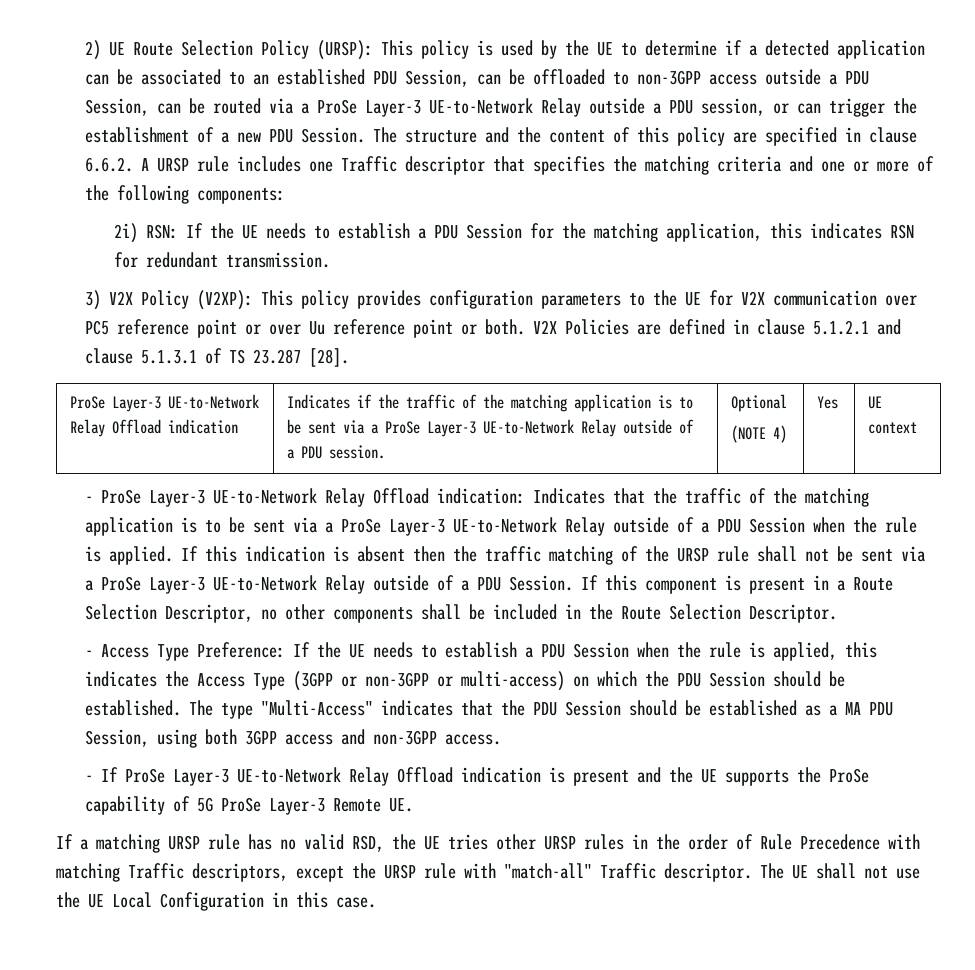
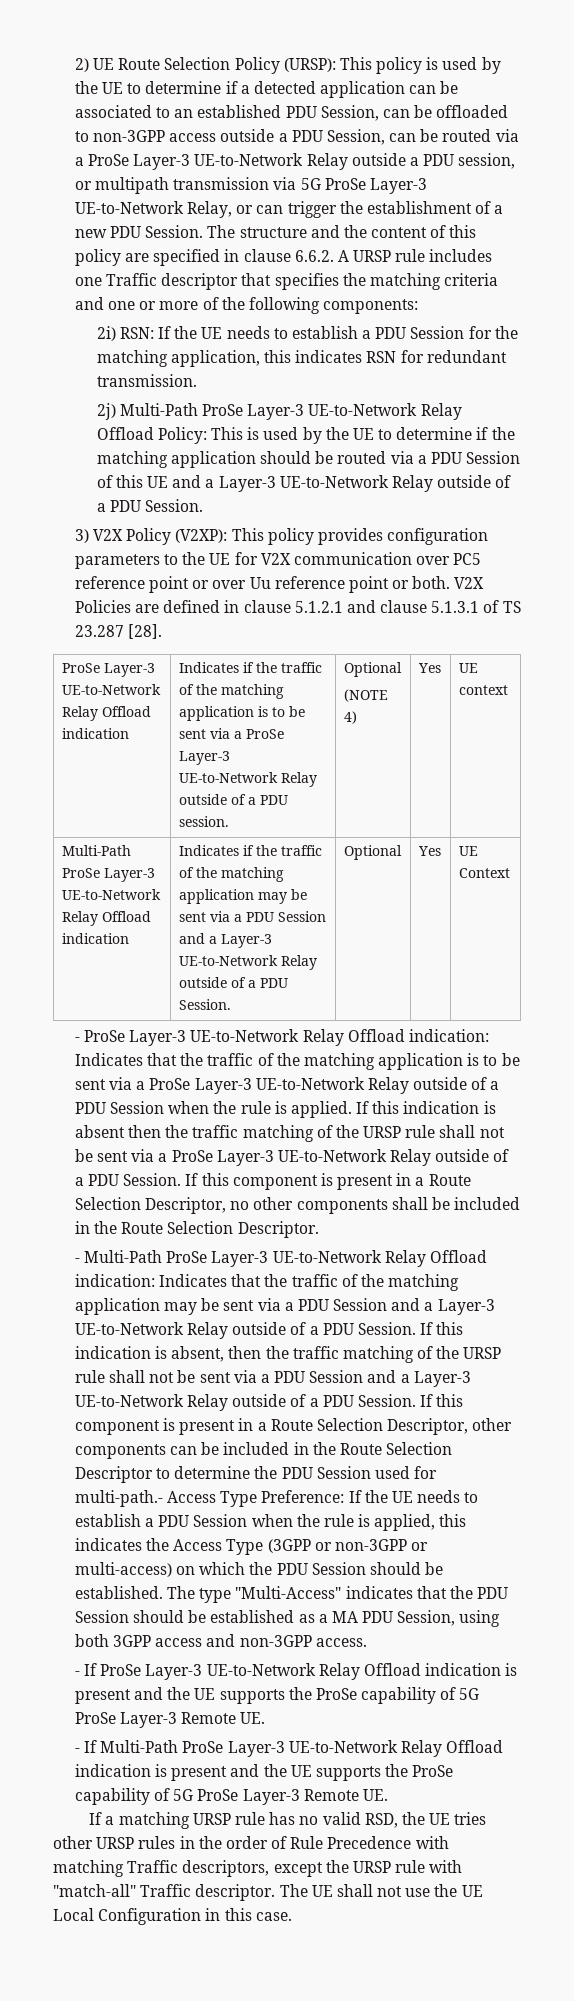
(790, 108) none -> [95,177,427,194] [74,201,254,218] multipath transmission via 5G ProSe Layer-3 UE-to-Network Relay, or
(331, 260) none -> [96,403,462,420] [96,427,515,444] [96,451,521,468] [96,475,512,492] [96,499,204,512] // 2j) Multi-Path ProSe Layer-3 UE-to-Network Relay Offload Policy: This is used by the UE to determine if the matching application should be routed via a PDU Session of this UE and a Layer-3 UE-to-Network Relay outside of a PDU Session.
(918, 428) none -> [61,845,131,856] [61,868,155,882] [61,889,161,900] [61,911,151,926] [61,933,129,944] [178,845,322,856] [178,867,284,882] [178,889,307,904] [178,911,326,922] [178,933,272,948] [178,955,317,970] [178,977,288,988] [178,999,231,1010] [343,845,402,860] [417,846,441,856] [458,846,478,856] [458,868,510,878] // Multi-Path ProSe Layer-3 UE-to-Network Relay Offload indication | Indicates if the traffic of the matching application may be sent via a PDU Session and a Layer-3 UE-to-Network Relay outside of a PDU Session. | Optional | Yes | UE Context
(94, 653) none -> [84,1250,487,1267] [74,1274,460,1291] [74,1298,495,1315] [74,1322,464,1339] [74,1346,502,1363] [74,1370,471,1387] [74,1394,464,1411] [74,1418,513,1435] [74,1442,453,1459] [74,1466,438,1483] [74,1490,163,1507] Multi-Path ProSe Layer-3 UE-to-Network Relay Offload indication: Indicates that the traffic of the matching application may be sent via a PDU Session and a Layer-3 UE-to-Network Relay outside of a PDU Session. If this indication is absent, then the traffic matching of the URSP rule shall not be sent via a PDU Session and a Layer-3 UE-to-Network Relay outside of a PDU Session. If this component is present in a Route Selection Descriptor, other components can be included in the Route Selection Descriptor to determine the PDU Session used for multi-path.-
(414, 805) none -> [74,1740,504,1757] [74,1764,454,1781] [74,1788,388,1805] // - If Multi-Path ProSe Layer-3 UE-to-Network Relay Offload indication is present and the UE supports the ProSe capability of 5G ProSe Layer-3 Remote UE.

